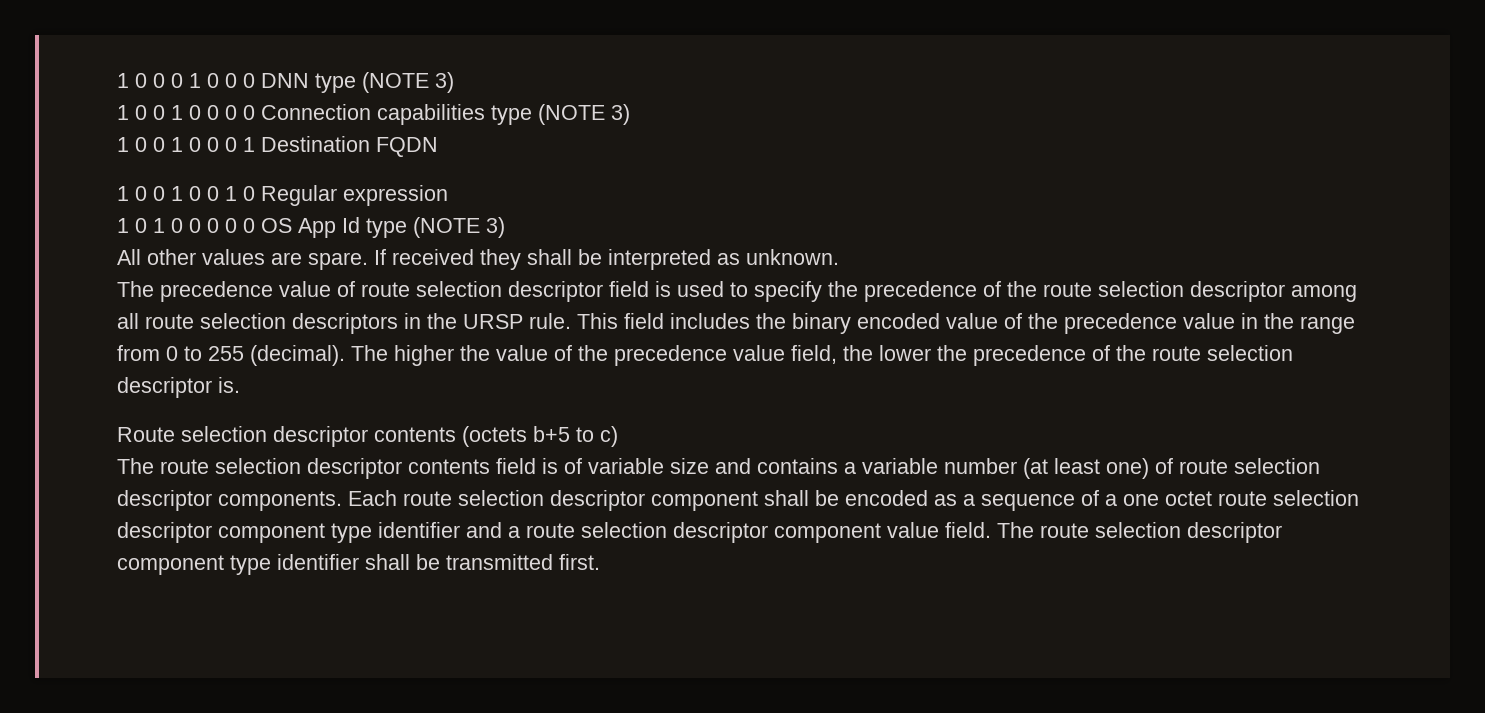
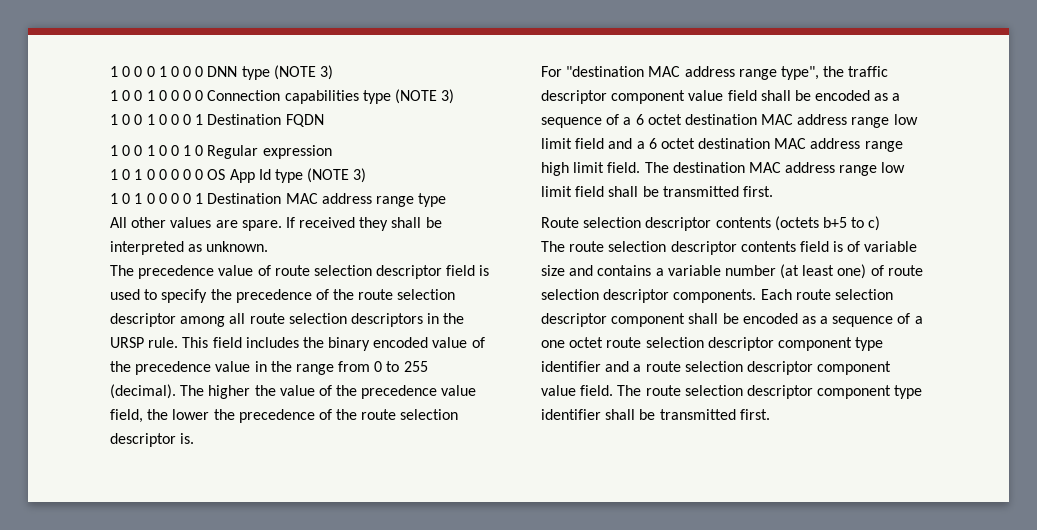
(505, 227) none -> [110,193,447,207] // 1 0 1 0 0 0 0 1 Destination MAC address range type
(240, 385) none -> [541,66,889,80] [541,90,901,104] [541,114,918,128] [541,138,903,152] [541,162,906,176] [541,186,773,197] // For "destination MAC address range type", the traffic descriptor component value field shall be encoded as a sequence of a 6 octet destination MAC address range low limit field and a 6 octet destination MAC address range high limit field. The destination MAC address range low limit field shall be transmitted first.

